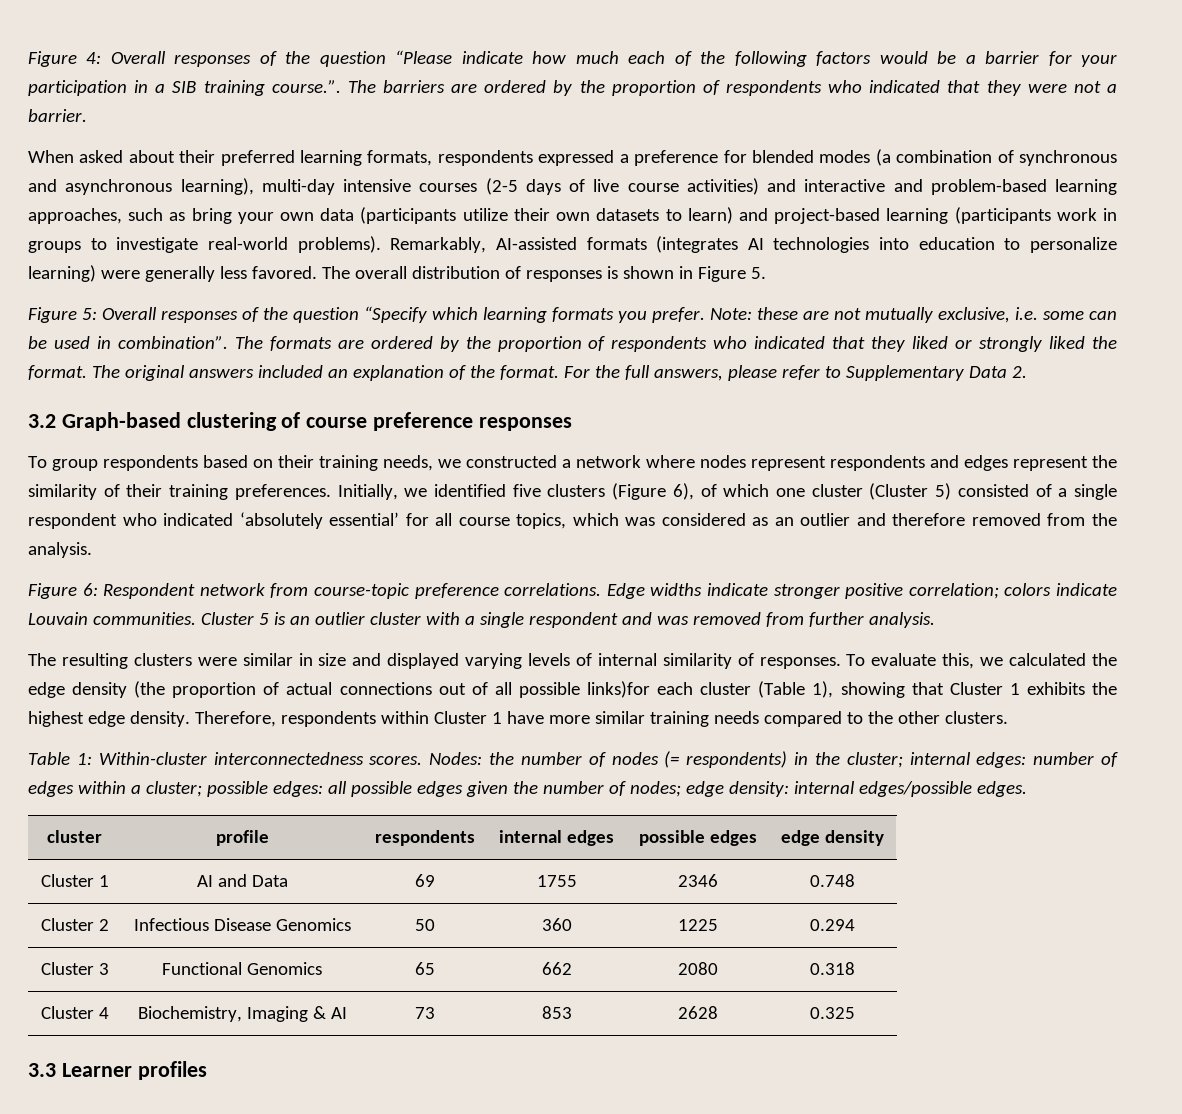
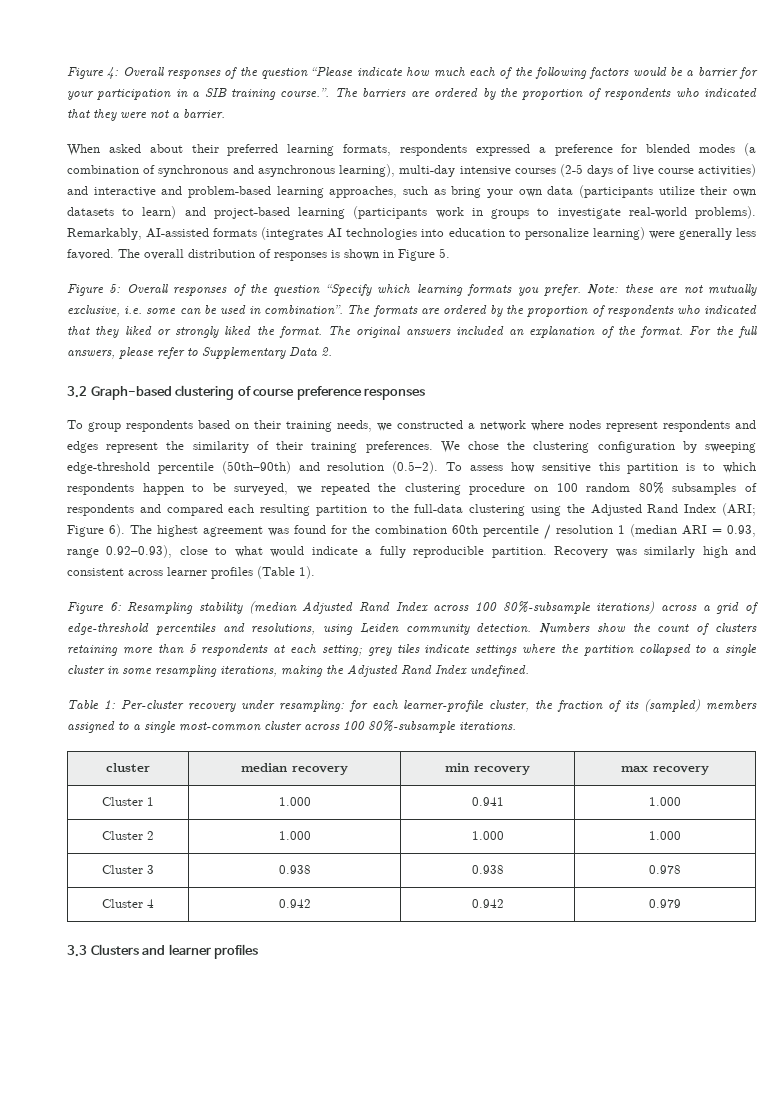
[337,483,1117,500] [28,512,1117,529] [28,542,92,558] [28,583,1118,599] [28,612,935,628] [28,653,1118,669] [28,681,1117,698] [28,711,1008,727] [28,751,1119,768] [28,781,1027,797] [47,830,102,843] [215,830,269,846] [375,830,475,846] [499,830,614,846] [638,830,757,846] [781,830,884,846] [40,874,109,887] [196,874,288,887] [415,874,435,887] [536,875,577,887] [677,874,718,887] [810,874,855,887] [40,918,109,931] [133,918,351,931] [415,919,435,931] [541,918,572,931] [677,919,718,931] [810,919,855,931] [40,962,109,975] [162,962,322,975] [415,962,435,975] [541,962,572,975] [677,962,718,975] [810,962,855,975] [40,1006,109,1019] [137,1006,347,1022] [415,1007,435,1019] [541,1006,572,1019] [677,1006,718,1019] [810,1007,855,1019] [28,1063,132,1077] Initially, we identified five clusters (Figure 6), of which one cluster (Cluster 5) consisted of a single respondent who indicated ‘absolutely essential’ for all course topics, which was considered as an outlier and therefore removed from the analysis. // Figure 6: Respondent network from course-topic preference correlations. Edge widths indicate stronger positive correlation; colors indicate Louvain communities. Cluster 5 is an outlier cluster with a single respondent and was removed from further analysis. // The resulting clusters were similar in size and displayed varying levels of internal similarity of responses. To evaluate this, we calculated the edge density (the proportion of actual connections out of all possible links)for each cluster (Table 1), showing that Cluster 1 exhibits the highest edge density. Therefore, respondents within Cluster 1 have more similar training needs compared to the other clusters. // Table 1: Within-cluster interconnectedness scores. Nodes: the number of nodes (= respondents) in the cluster; internal edges: number of edges within a cluster; possible edges: all possible edges given the number of nodes; edge density: internal edges/possible edges. // cluster | profile | respondents | internal edges | possible edges | edge density // Cluster 1 | AI and Data | 69 | 1755 | 2346 | 0.748 // Cluster 2 | Infectious Disease Genomics | 50 | 360 | 1225 | 0.294 // Cluster 3 | Functional Genomics | 65 | 662 | 2080 | 0.318 // Cluster 4 | Biochemistry, Imaging & AI | 73 | 853 | 2628 | 0.325 // 3.3 Learner -> [440,441,756,453] [67,461,756,474] [67,482,758,495] [67,503,756,516] [67,524,756,540] [67,545,756,558] [67,566,315,579] [67,601,758,614] [67,623,757,635] [67,644,758,656] [67,664,529,677] [67,699,757,712] [67,720,516,733] [106,763,150,772] [241,763,348,775] [445,763,530,775] [621,766,709,775] [102,797,154,806] [278,797,311,806] [471,797,504,806] [649,797,681,806] [102,831,154,840] [278,831,311,840] [471,831,504,840] [649,831,681,840] [102,865,154,874] [278,865,311,874] [471,865,504,874] [649,865,681,874] [102,899,154,908] [278,899,311,908] [471,899,504,908] [649,899,681,908] [67,944,211,957] We chose the clustering configuration by sweeping edge-threshold percentile (50th–90th) and resolution (0.5–2). To assess how sensitive this partition is to which respondents happen to be surveyed, we repeated the clustering procedure on 100 random 80% subsamples of respondents and compared each resulting partition to the full-data clustering using the Adjusted Rand Index (ARI; Figure 6). The highest agreement was found for the combination 60th percentile / resolution 1 (median ARI = 0.93, range 0.92–0.93), close to what would indicate a fully reproducible partition. Recovery was similarly high and consistent across learner profiles (Table 1). // Figure 6: Resampling stability (median Adjusted Rand Index across 100 80%-subsample iterations) across a grid of edge-threshold percentiles and resolutions, using Leiden community detection. Numbers show the count of clusters retaining more than 5 respondents at each setting; grey tiles indicate settings where the partition collapsed to a single cluster in some resampling iterations, making the Adjusted Rand Index undefined. // Table 1: Per-cluster recovery under resampling: for each learner-profile cluster, the fraction of its (sampled) members assigned to a single most-common cluster across 100 80%-subsample iterations. // cluster | median recovery | min recovery | max recovery // Cluster 1 | 1.000 | 0.941 | 1.000 // Cluster 2 | 1.000 | 1.000 | 1.000 // Cluster 3 | 0.938 | 0.938 | 0.978 // Cluster 4 | 0.942 | 0.942 | 0.979 // 3.3 Clusters and learner

